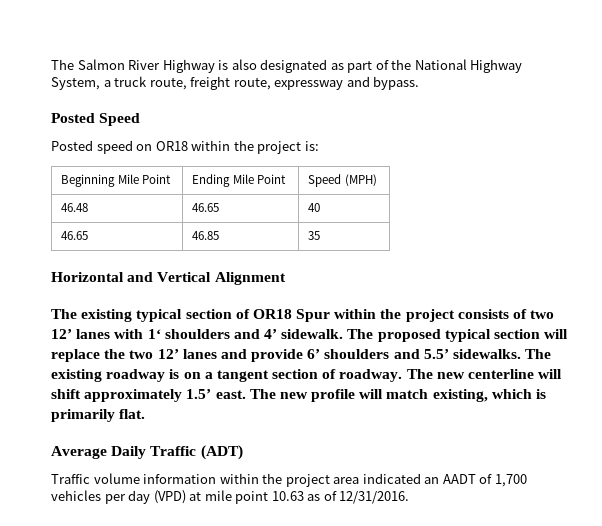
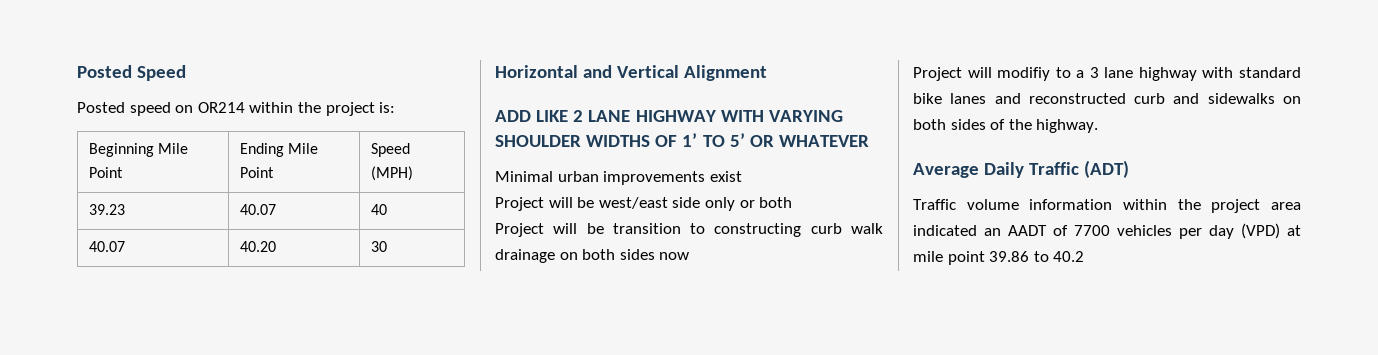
[51,59,523,73] [51,76,420,90] The Salmon River Highway is also designated as part of the National Highway System, a truck route, freight route, expressway and bypass. // -> (77, 71) none
[155,141,188,151] OR18 -> [197,102,245,113] OR214
[61,203,89,212] [192,203,220,212] 46.48 | 46.65 -> [88,204,125,215] [239,204,276,215] 39.23 | 40.07
[61,231,89,240] [192,231,220,240] [308,231,321,240] 46.65 | 46.85 | 35 -> [88,241,125,252] [239,241,276,252] [370,241,387,252] 40.07 | 40.20 | 30
[51,309,555,322] [51,329,569,342] [51,349,552,362] [51,369,563,382] [51,389,547,402] [51,409,146,422] The existing typical section of OR18 Spur within the project consists of two 12’ lanes with 1‘ shoulders and 4’ sidewalk. The proposed typical section will replace the two 12’ lanes and provide 6’ shoulders and 5.5’ sidewalks. The existing roadway is on a tangent section of roadway. The new centerline will shift approximately 1.5’ east. The new profile will match existing, which is primarily flat. -> [495,110,843,122] [495,133,869,147] [495,171,742,185] [495,197,793,211] [495,223,883,237] [495,249,690,263] [913,67,1301,81] [913,93,1301,104] [913,119,1099,133] ADD LIKE 2 LANE HIGHWAY WITH VARYING SHOULDER WIDTHS OF 1’ TO 5’ OR WHATEVER // Minimal urban improvements exist // Project will be west/east side only or both // Project will be transition to constructing curb walk drainage on both sides now // Project will modifiy to a 3 lane highway with standard bike lanes and reconstructed curb and sidewalks on both sides of the highway.
[494,474,527,487] 1,700 -> [1074,225,1110,236] 7700
[271,491,410,504] 10.63 as of 12/31/2016. -> [989,251,1085,262] 39.86 to 40.2

